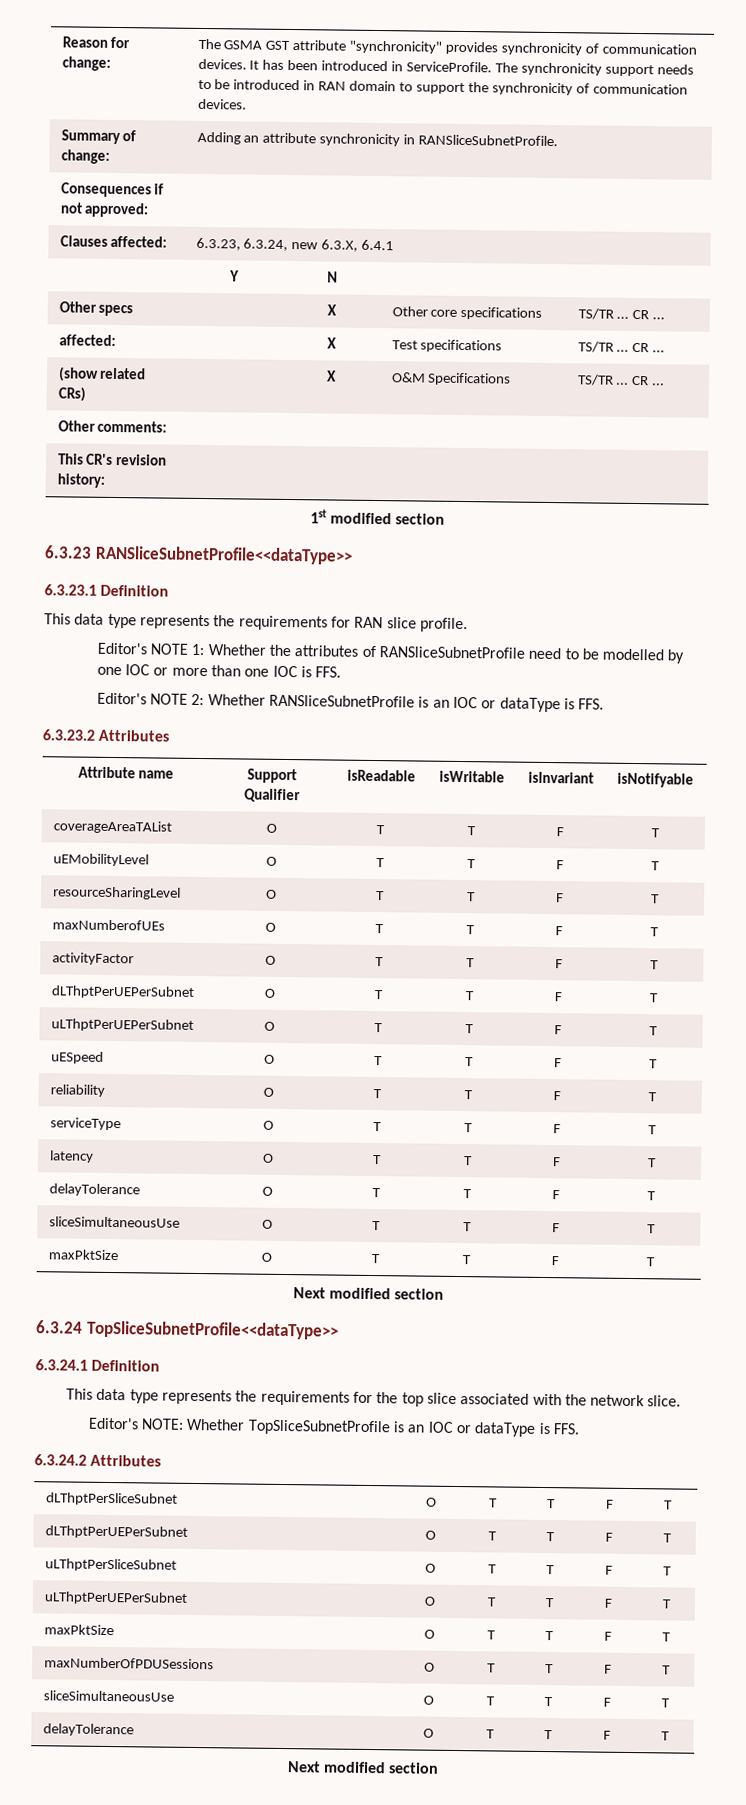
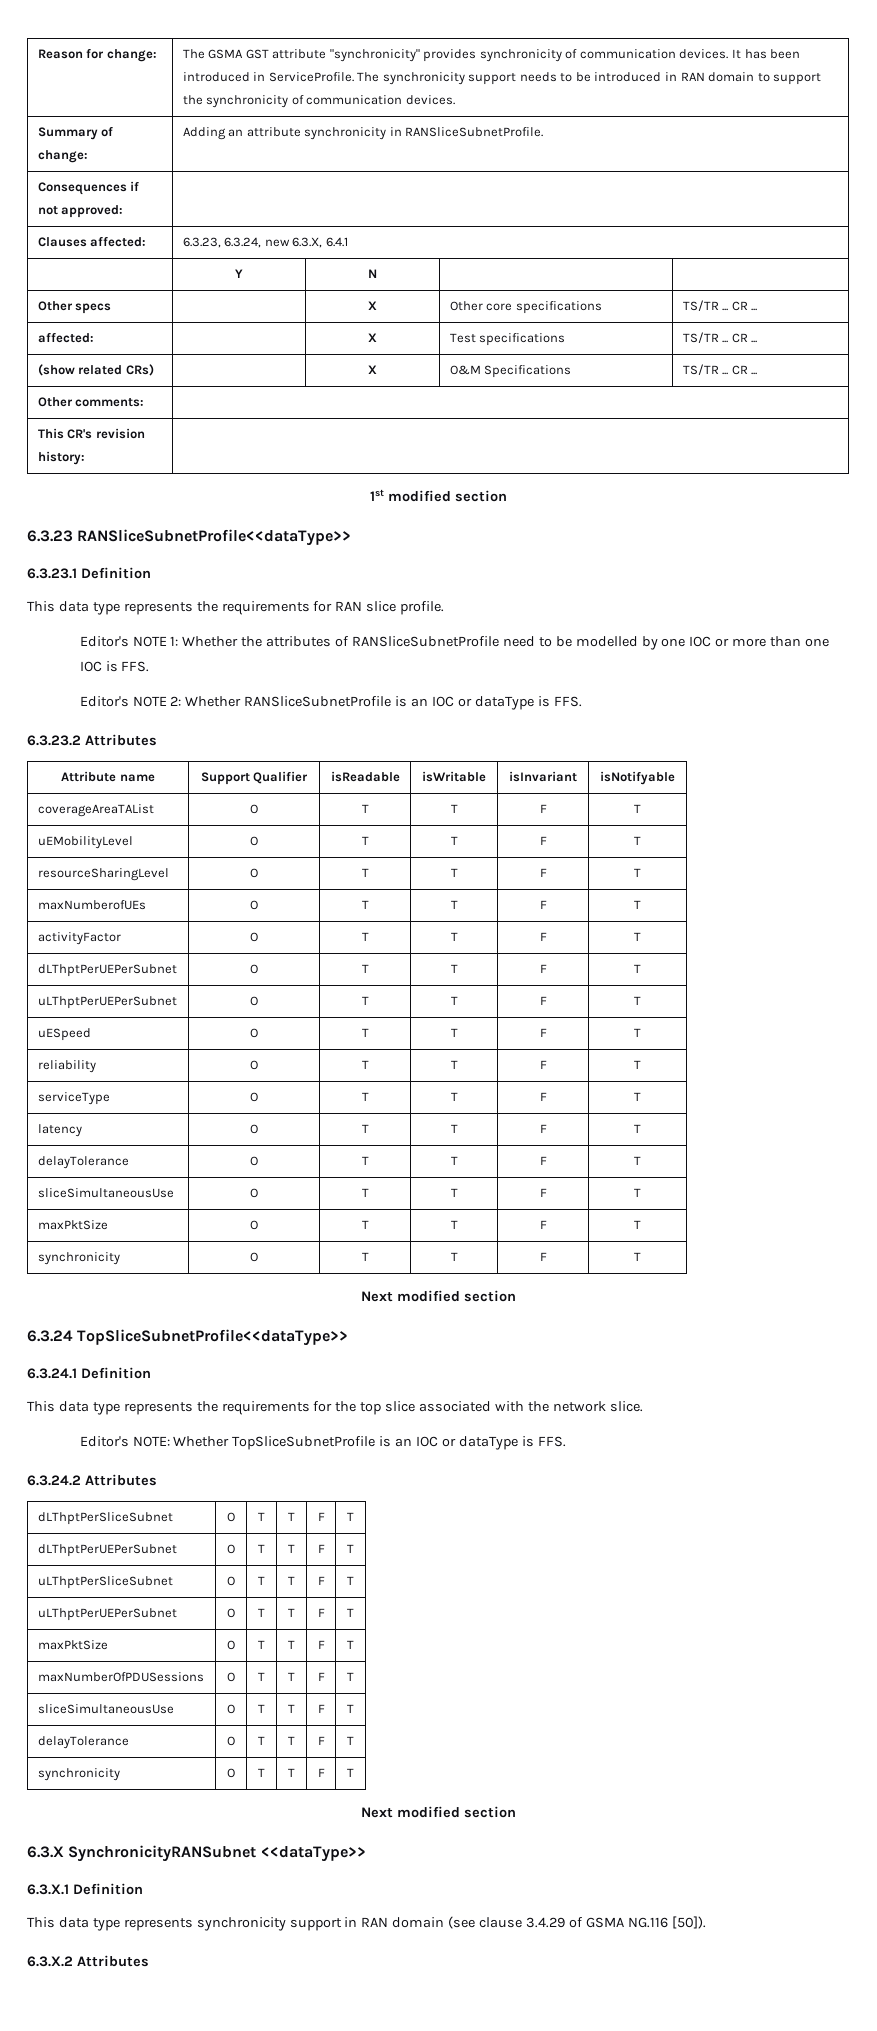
(655, 1262) none -> [37,1252,120,1265] [250,1252,258,1262] [361,1252,369,1261] [450,1252,458,1261] [539,1252,547,1261] [634,1252,641,1261] // synchronicity | O | T | T | F | T
[286,1761,440,1774] // Next modified section -> [37,1768,120,1781] [227,1768,235,1778] [258,1768,265,1777] [288,1768,295,1777] [317,1768,325,1777] [347,1768,354,1777] [361,1806,516,1818] [27,1845,366,1862] [27,1883,143,1895] [27,1916,706,1931] [27,1955,149,1967] // synchronicity | O | T | T | F | T // Next modified section // 6.3.X SynchronicityRANSubnet <<dataType>> // 6.3.X.1 Definition // This data type represents synchronicity support in RAN domain (see clause 3.4.29 of GSMA NG.116 [50]). // 6.3.X.2 Attributes

